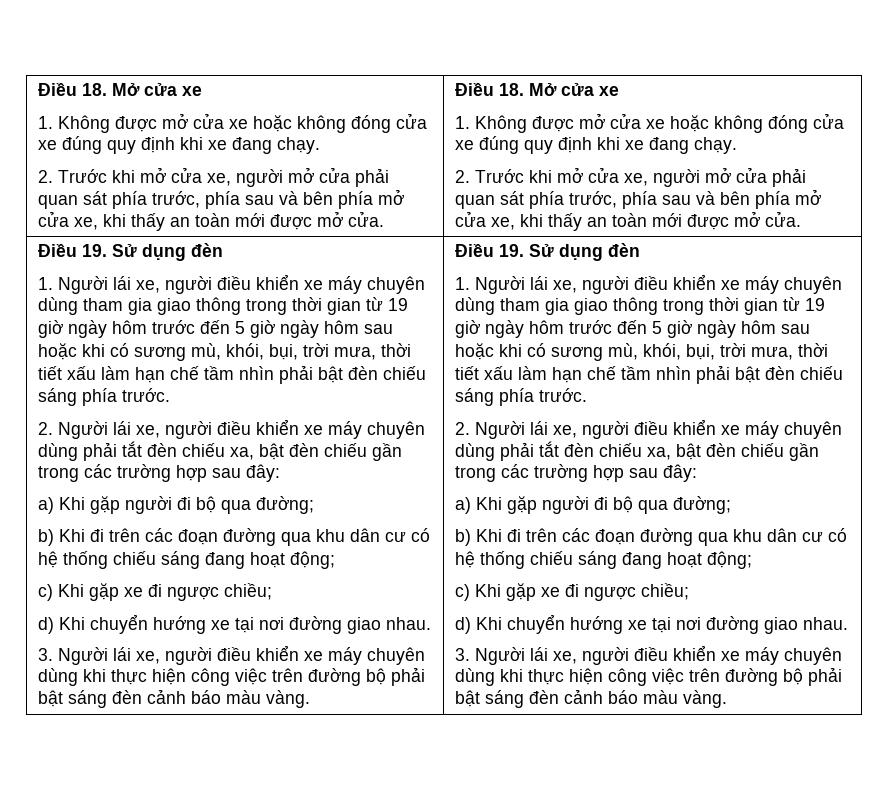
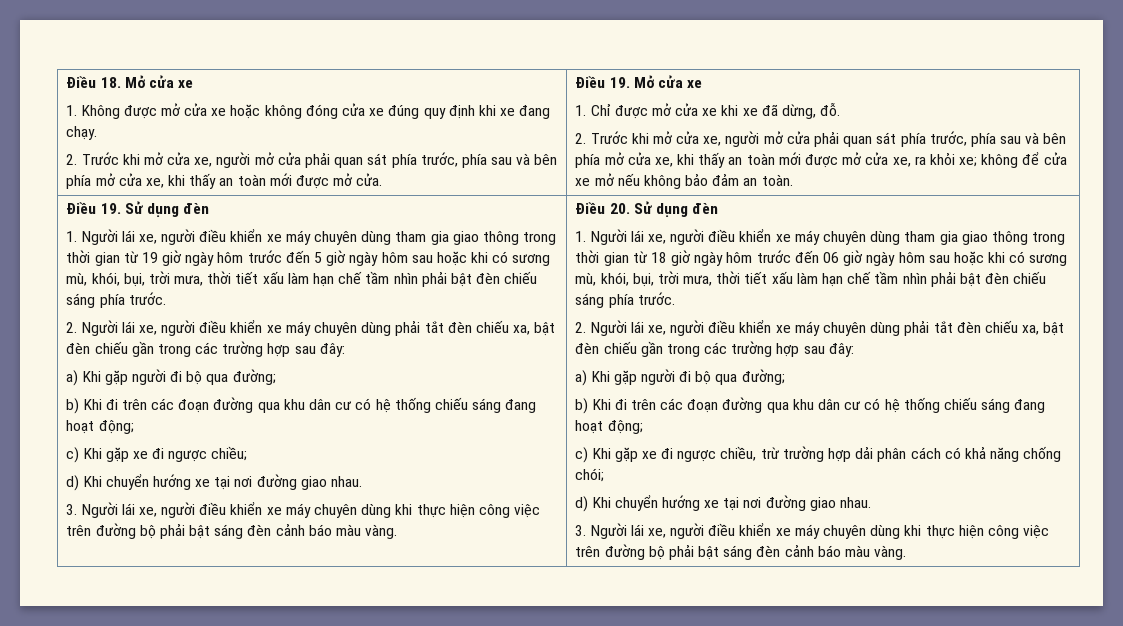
[498,83,619,96] [454,113,844,133] [454,136,737,154] 18. Mở cửa xe // 1. Không được mở cửa xe hoặc không đóng cửa xe đúng quy định khi xe đang chạy. -> [609,75,703,88] [575,102,841,119] 19. Mở cửa xe // 1. Chỉ được mở cửa xe khi xe đã dừng, đỗ.
[764,211,801,227] cửa. -> [865,152,1067,168] [575,173,793,189] cửa xe, ra khỏi xe; không để cửa xe mở nếu không bảo đảm an toàn.
[498,244,524,257] 19. -> [609,203,630,214] 20.
[804,298,825,311] [454,320,662,338] 19 giờ ngày hôm trước đến 5 -> [650,250,839,266] 18 giờ ngày hôm trước đến 06
[640,583,689,600] chiều; -> [720,446,1062,462] [575,468,605,482] chiều, trừ trường hợp dải phân cách có khả năng chống chói;

